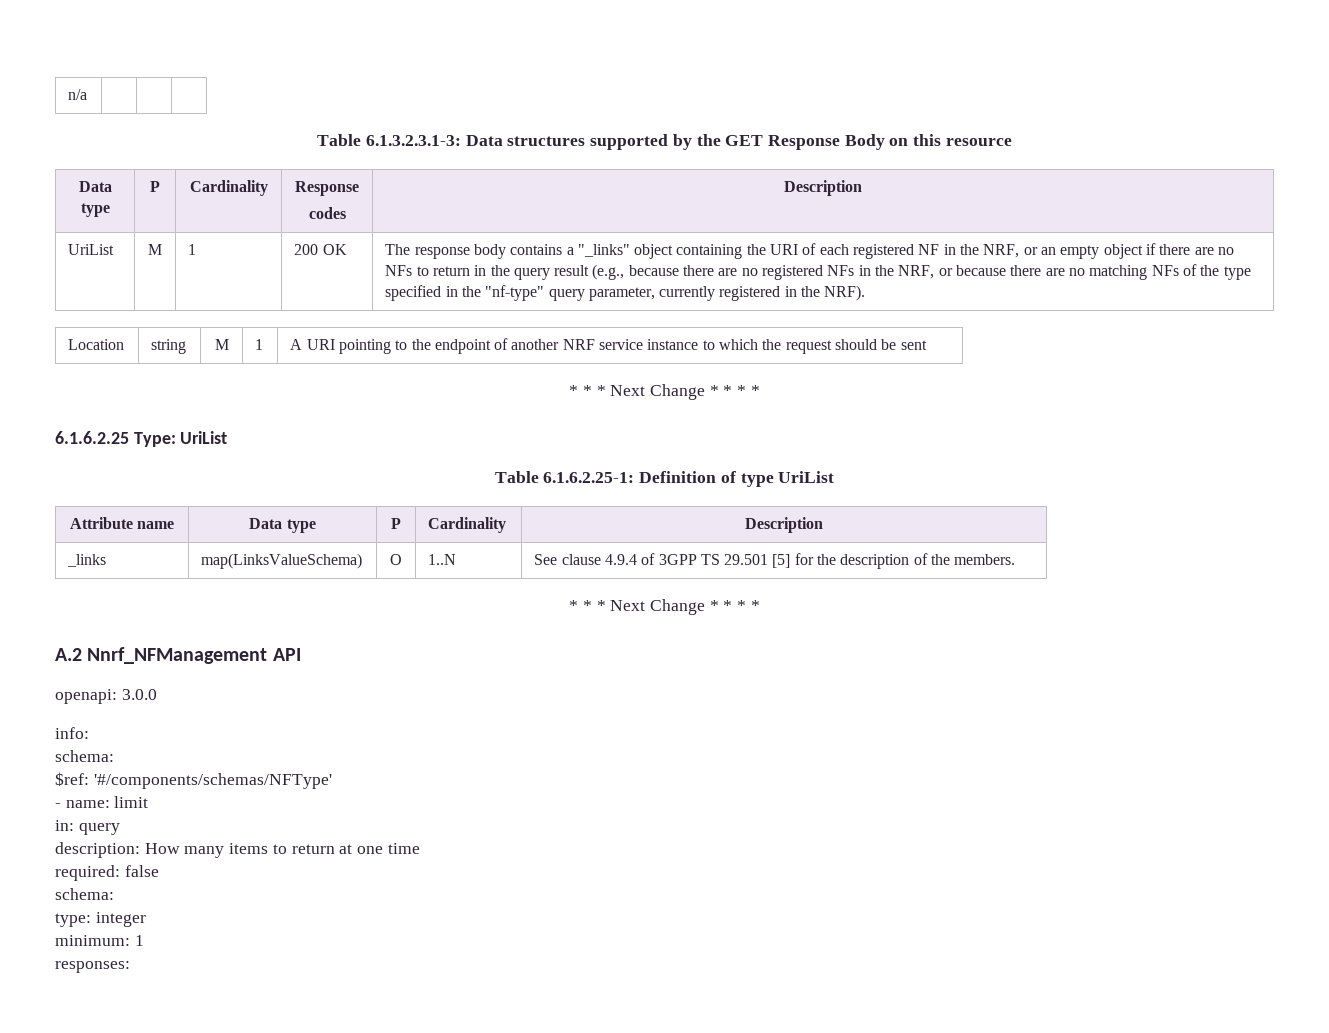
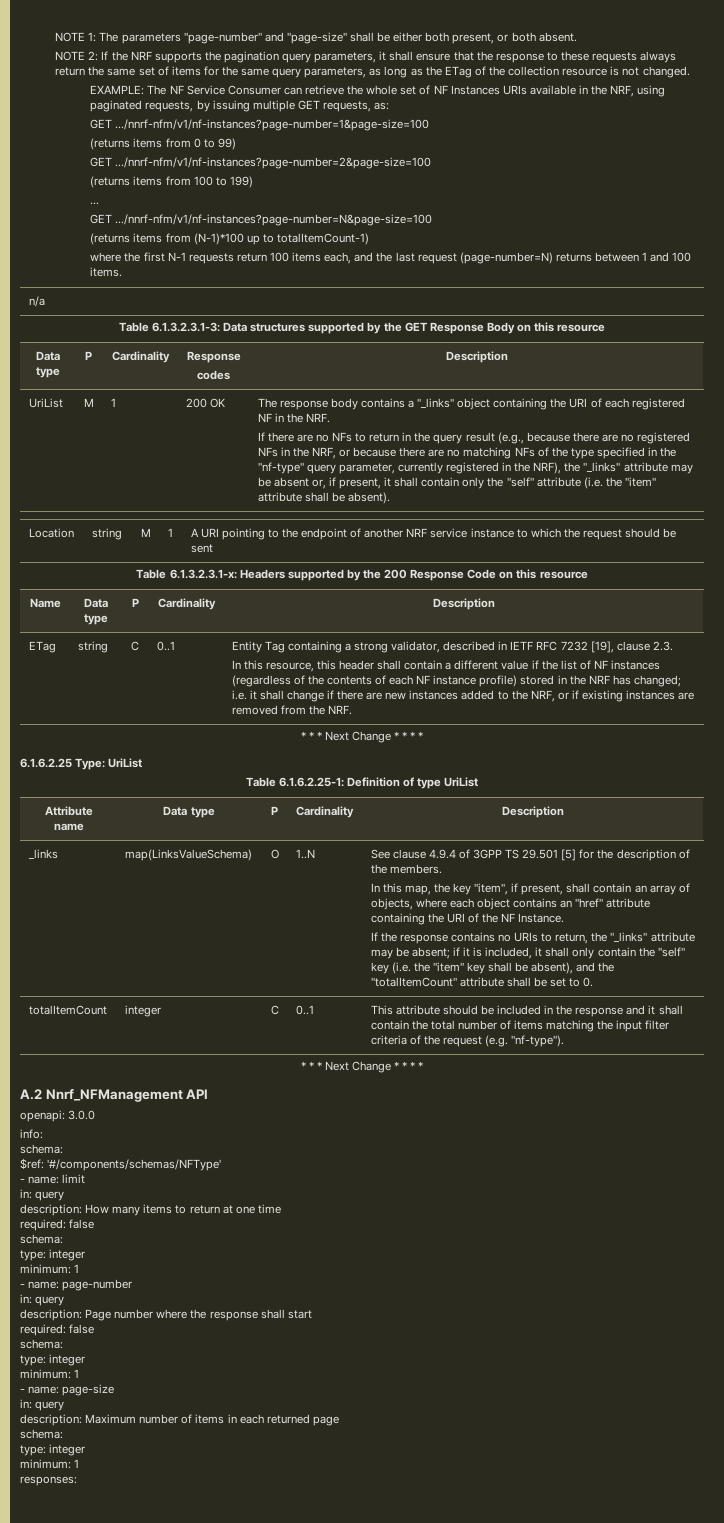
(68, 94) none -> [55,32,577,44] [55,51,677,63] [55,66,690,78] [90,85,666,97] [90,100,390,112] [90,119,430,131] [90,138,236,150] [90,157,432,169] [90,176,253,188] [90,202,100,205] [90,214,433,226] [90,233,370,245] [90,252,692,264] [90,267,123,277] NOTE 1: The parameters "page-number" and "page-size" shall be either both present, or both absent. // NOTE 2: If the NRF supports the pagination query parameters, it shall ensure that the response to these requests always return the same set of items for the same query parameters, as long as the ETag of the collection resource is not changed. // EXAMPLE: The NF Service Consumer can retrieve the whole set of NF Instances URIs available in the NRF, using paginated requests, by issuing multiple GET requests, as: // GET .../nnrf-nfm/v1/nf-instances?page-number=1&page-size=100 // (returns items from 0 to 99) // GET .../nnrf-nfm/v1/nf-instances?page-number=2&page-size=100 // (returns items from 100 to 199) // ... // GET .../nnrf-nfm/v1/nf-instances?page-number=N&page-size=100 // (returns items from (N-1)*100 up to totalItemCount-1) // where the first N-1 requests return 100 items each, and the last request (page-number=N) returns between 1 and 100 items. //
[983,243,1156,259] NRF, or an empty object if -> [305,413,330,423] [257,432,265,441] NRF. // If
[824,285,866,301] NRF). -> [533,462,693,474] [257,477,657,489] [257,492,390,504] NRF), the "_links" attribute may be absent or, if present, it shall contain only the "self" attribute (i.e. the "item" attribute shall be absent).
(927, 345) none -> [136,569,588,581] [29,598,61,608] [83,598,108,608] [83,614,108,625] [131,598,139,607] [157,598,216,610] [432,598,495,610] [28,641,56,653] [77,641,108,653] [131,641,139,651] [156,641,175,651] [231,641,673,653] [231,660,661,672] [231,675,682,687] [231,690,695,702] [231,705,352,715] // Table 6.1.3.2.3.1-x: Headers supported by the 200 Response Code on this resource // Name | Data type | P | Cardinality | Description // ETag | string | C | 0..1 | Entity Tag containing a strong validator, described in IETF RFC 7232 [19], clause 2.3. // In this resource, this header shall contain a different value if the list of NF instances (regardless of the contents of each NF instance profile) stored in the NRF has changed; i.e. it shall change if there are new instances added to the NRF, or if existing instances are removed from the NRF.
(1016, 559) none -> [370,883,690,895] [370,898,651,910] [370,913,565,925] [370,932,695,944] [370,947,685,959] [370,962,615,974] [370,977,594,987] [28,1005,107,1015] [124,1005,161,1017] [270,1005,279,1015] [295,1005,314,1015] [370,1005,683,1017] [370,1020,670,1032] [370,1035,565,1047] // In this map, the key "item", if present, shall contain an array of objects, where each object contains an "href" attribute containing the URI of the NF Instance. // If the response contains no URIs to return, the "_links" attribute may be absent; if it is included, it shall only contain the "self" key (i.e. the "item" key shall be absent), and the "totalItemCount" attribute shall be set to 0. // totalItemCount | integer | C | 0..1 | This attribute should be included in the response and it shall contain the total number of items matching the input filter criteria of the request (e.g. "nf-type").
(144, 940) none -> [20,1279,133,1291] [20,1294,65,1306] [20,1309,312,1321] [20,1324,95,1336] [20,1339,63,1349] [20,1354,86,1366] [20,1369,80,1379] [20,1384,115,1396] [20,1399,65,1411] [20,1414,339,1426] [20,1429,63,1439] [20,1444,86,1456] [20,1459,80,1469] // - name: page-number // in: query // description: Page number where the response shall start // required: false // schema: // type: integer // minimum: 1 // - name: page-size // in: query // description: Maximum number of items in each returned page // schema: // type: integer // minimum: 1

